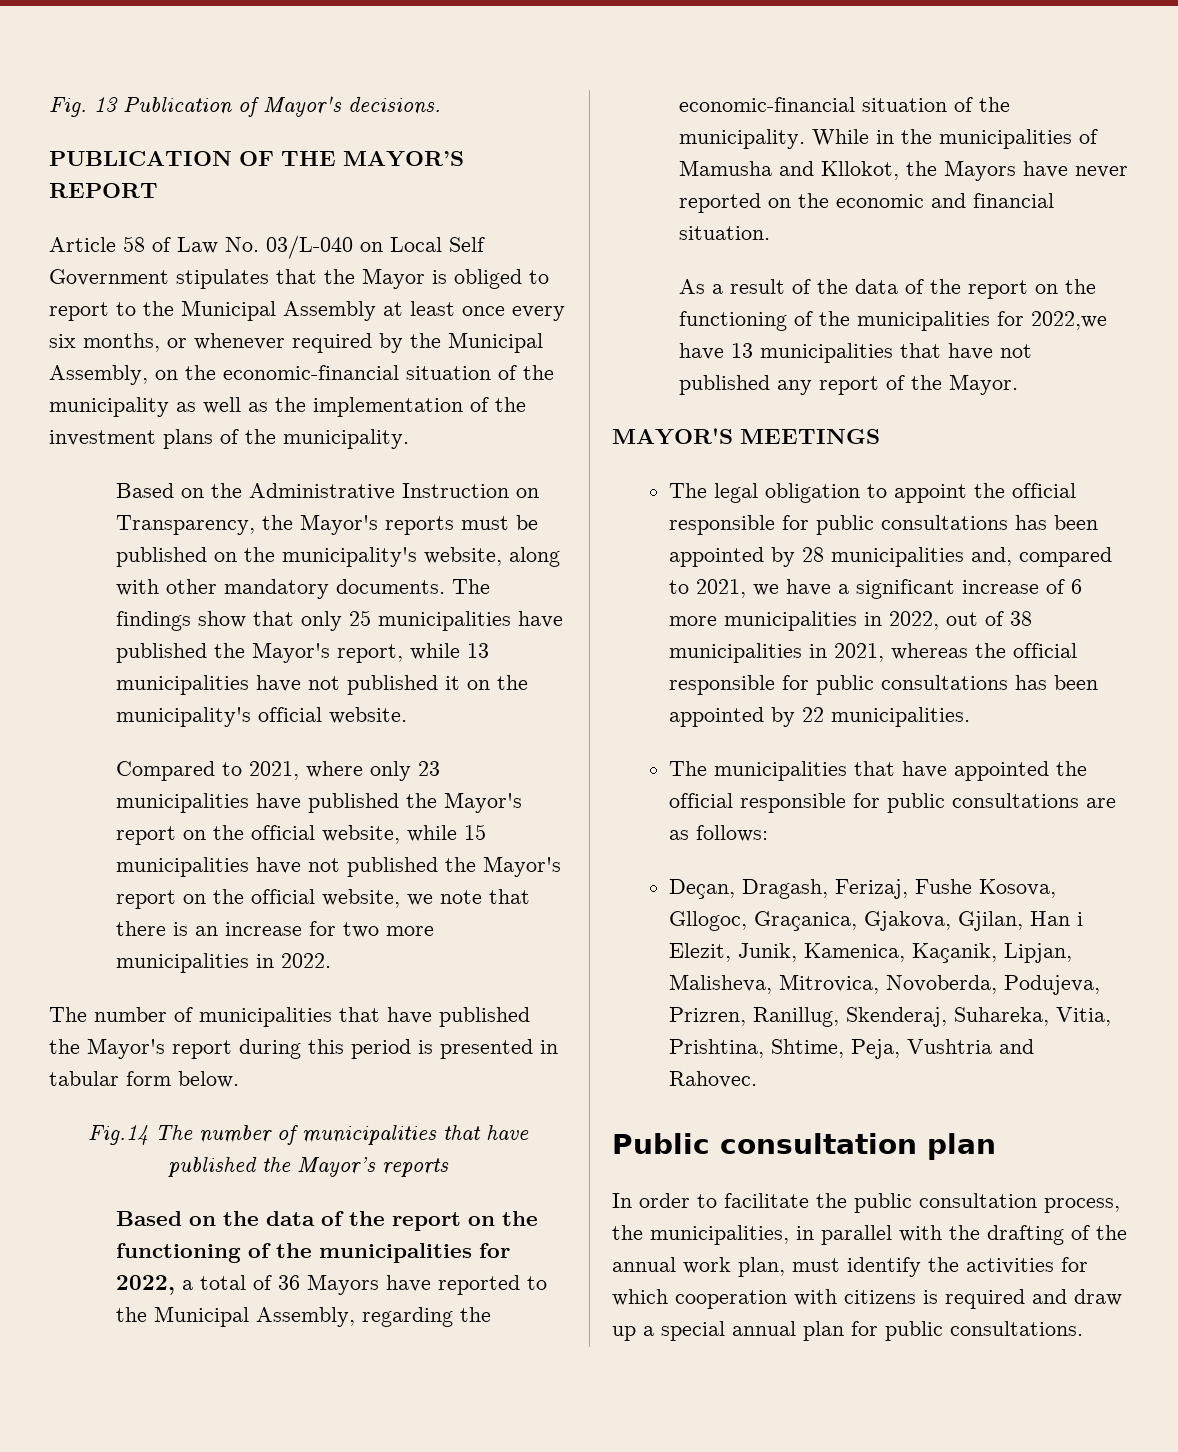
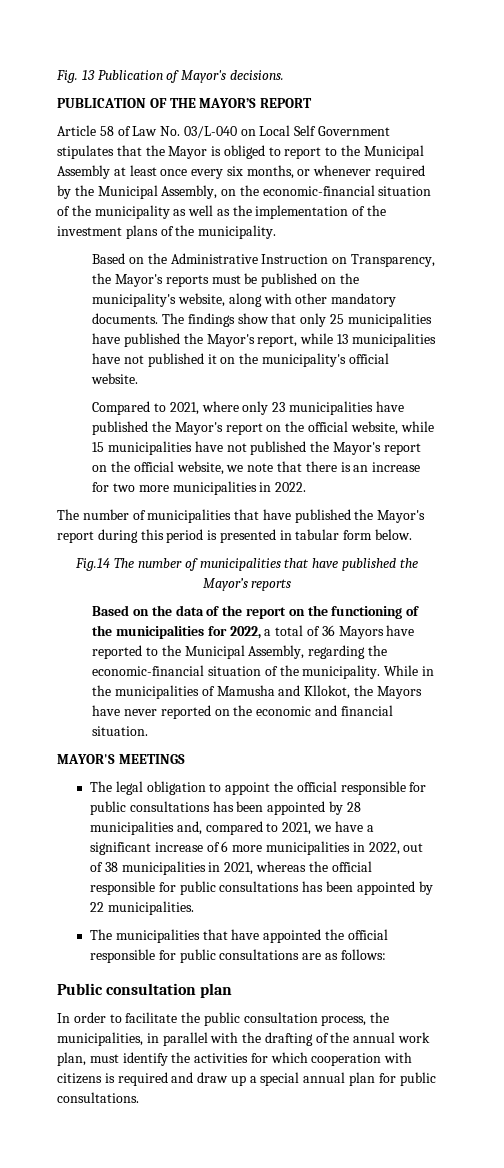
[679,279,1097,299] [679,311,1108,331] [679,343,1033,363] [679,374,1019,395] // As a result of the data of the report on the functioning of the municipalities for 2022,we have 13 municipalities that have not published any report of the Mayor. -> (149, 731) none
[669,879,1057,899] [669,911,1084,931] [669,943,1073,963] [669,974,1101,995] [669,1007,1112,1027] [669,1039,1035,1059] [669,1071,758,1088] // Deçan, Dragash, Ferizaj, Fushe Kosova, Gllogoc, Graçanica, Gjakova, Gjilan, Han i Elezit, Junik, Kamenica, Kaçanik, Lipjan, Malisheva, Mitrovica, Novoberda, Podujeva, Prizren, Ranillug, Skenderaj, Suhareka, Vitia, Prishtina, Shtime, Peja, Vushtria and Rahovec. -> (386, 954) none

